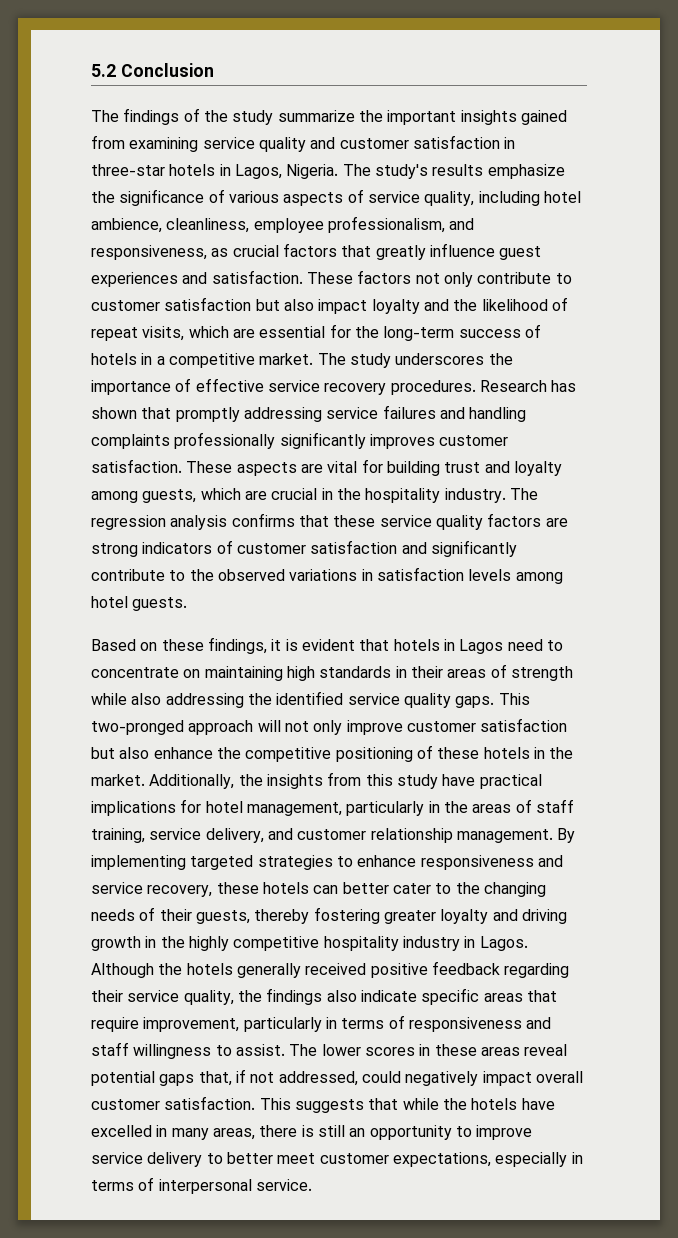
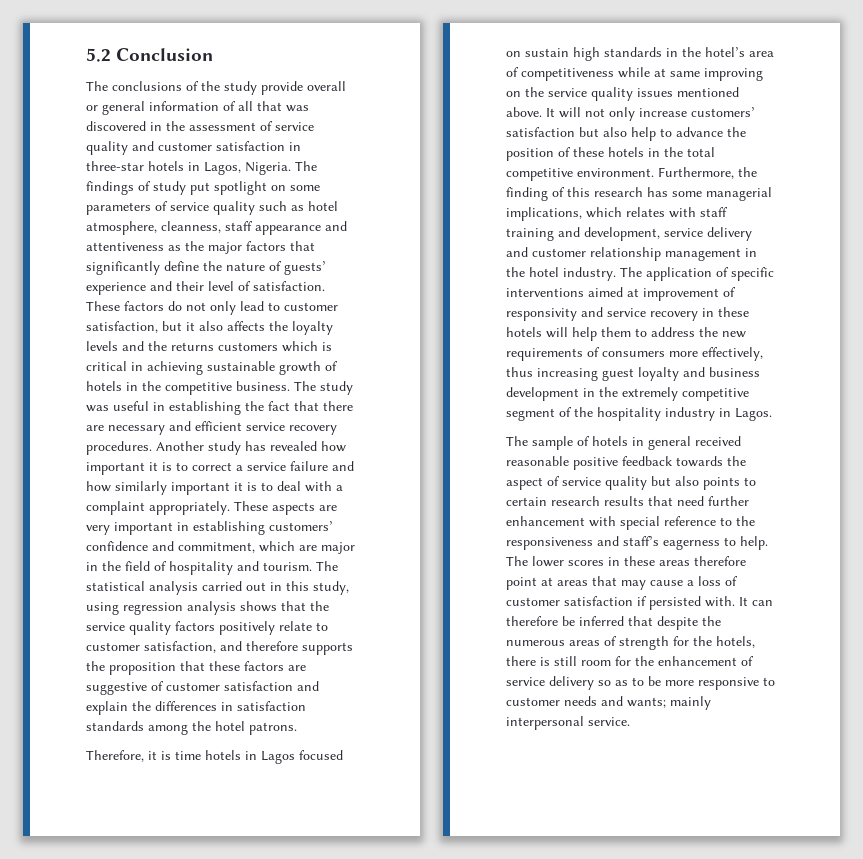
[123,108,180,125] findings -> [112,81,182,91] conclusions
[277,110,567,125] [91,135,199,152] summarize the important insights gained from examining -> [261,81,346,95] [86,101,309,115] [86,121,273,131] provide overall or general information of all that was discovered in the assessment of
[374,164,565,179] [91,189,581,206] [91,216,475,233] [91,243,542,260] [91,272,208,287] study's results emphasize the significance of various aspects of service quality, including hotel ambience, cleanliness, employee professionalism, and responsiveness, as crucial factors that greatly influence guest experiences and -> [86,181,320,195] [86,201,338,215] [86,221,347,235] [86,241,315,254] [86,261,326,275] [86,281,251,295] findings of study put spotlight on some parameters of service quality such as hotel atmosphere, cleanness, staff appearance and attentiveness as the major factors that significantly define the nature of guests’ experience and their level of
[415,272,572,287] [91,297,568,314] [91,324,541,341] [91,353,513,368] [91,378,577,395] [91,405,527,422] [91,432,509,449] [91,459,562,476] [91,488,538,503] [91,513,568,530] [91,540,517,557] [91,567,563,584] [91,596,188,611] [91,637,563,654] [91,664,573,681] [91,691,530,708] [91,720,254,735] not only contribute to customer satisfaction but also impact loyalty and the likelihood of repeat visits, which are essential for the long-term success of hotels in a competitive market. The study underscores the importance of effective service recovery procedures. Research has shown that promptly addressing service failures and handling complaints professionally significantly improves customer satisfaction. These aspects are vital for building trust and loyalty among guests, which are crucial in the hospitality industry. The regression analysis confirms that these service quality factors are strong indicators of customer satisfaction and significantly contribute to the observed variations in satisfaction levels among hotel guests. // Based on these findings, it is evident that hotels in Lagos need to concentrate on maintaining high standards in their areas of strength while also addressing the identified service quality gaps. This two-pronged approach -> [168,301,338,315] [86,321,333,335] [86,341,332,352] [86,361,338,375] [86,381,353,395] [86,401,353,415] [86,421,337,435] [86,441,346,455] [86,461,354,475] [86,481,343,495] [86,501,337,515] [86,521,333,535] [86,541,355,554] [86,561,338,575] [86,581,349,595] [86,601,329,615] [86,621,328,635] [86,641,353,655] [86,661,306,675] [86,681,319,695] [86,701,306,715] [86,721,297,735] [86,750,343,764] [506,47,774,61] [506,67,763,81] [506,87,739,101] [506,107,555,117] do not only lead to customer satisfaction, but it also affects the loyalty levels and the returns customers which is critical in achieving sustainable growth of hotels in the competitive business. The study was useful in establishing the fact that there are necessary and efficient service recovery procedures. Another study has revealed how important it is to correct a service failure and how similarly important it is to deal with a complaint appropriately. These aspects are very important in establishing customers’ confidence and commitment, which are major in the field of hospitality and tourism. The statistical analysis carried out in this study, using regression analysis shows that the service quality factors positively relate to customer satisfaction, and therefore supports the proposition that these factors are suggestive of customer satisfaction and explain the differences in satisfaction standards among the hotel patrons. // Therefore, it is time hotels in Lagos focused on sustain high standards in the hotel’s area of competitiveness while at same improving on the service quality issues mentioned above. It
[346,718,568,735] [91,747,413,762] improve customer satisfaction but also enhance the competitive positioning -> [639,107,755,117] [506,127,746,141] [506,148,554,161] increase customers’ satisfaction but also help to advance the position
[91,772,542,789] [91,799,574,816] [91,828,576,843] [91,855,563,870] [91,882,546,897] [91,907,567,924] [91,936,528,951] [91,961,570,978] [91,988,557,1005] [91,1015,552,1032] [91,1042,285,1059] market. Additionally, the insights from this study have practical implications for hotel management, particularly in the areas of staff training, service delivery, and customer relationship management. By implementing targeted strategies to enhance responsiveness and service recovery, these hotels can better cater to the changing needs of their guests, thereby fostering greater loyalty and driving growth in the highly competitive hospitality industry in Lagos. Although the hotels generally received positive feedback regarding their service quality, the findings also indicate specific areas that require improvement, particularly in terms of responsiveness and staff willingness to assist. -> [687,147,715,157] [506,167,757,181] [506,187,772,201] [506,207,728,221] [506,227,752,241] [506,247,757,261] [506,267,774,281] [506,287,736,301] [506,307,749,321] [506,327,746,341] [506,347,763,361] [506,367,760,381] [506,387,749,401] [506,407,772,421] [506,436,741,450] [506,456,746,470] [506,476,756,490] [506,496,749,506] [506,516,755,530] [506,536,768,550] total competitive environment. Furthermore, the finding of this research has some managerial implications, which relates with staff training and development, service delivery and customer relationship management in the hotel industry. The application of specific interventions aimed at improvement of responsivity and service recovery in these hotels will help them to address the new requirements of consumers more effectively, thus increasing guest loyalty and business development in the extremely competitive segment of the hospitality industry in Lagos. // The sample of hotels in general received reasonable positive feedback towards the aspect of service quality but also points to certain research results that need further enhancement with special reference to the responsiveness and staff’s eagerness to help.
[524,1044,568,1056] [91,1069,583,1086] [91,1096,555,1113] [91,1125,533,1140] [91,1152,583,1167] [91,1177,155,1191] reveal potential gaps that, if not addressed, could negatively impact overall customer satisfaction. This suggests that while the hotels have excelled in many areas, there is still an opportunity to improve service delivery to better meet customer expectations, especially in terms of -> [694,556,746,566] [506,576,738,590] [506,596,773,610] [506,616,721,630] [506,636,755,650] [506,656,754,666] [506,676,775,690] [506,696,711,710] therefore point at areas that may cause a loss of customer satisfaction if persisted with. It can therefore be inferred that despite the numerous areas of strength for the hotels, there is still room for the enhancement of service delivery so as to be more responsive to customer needs and wants; mainly

